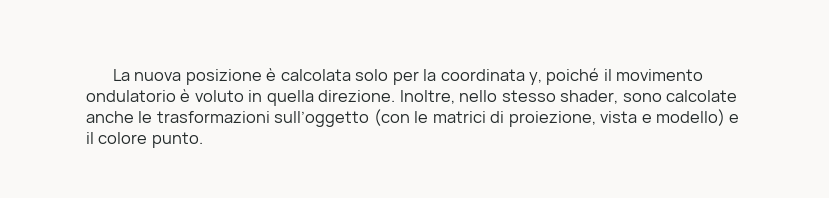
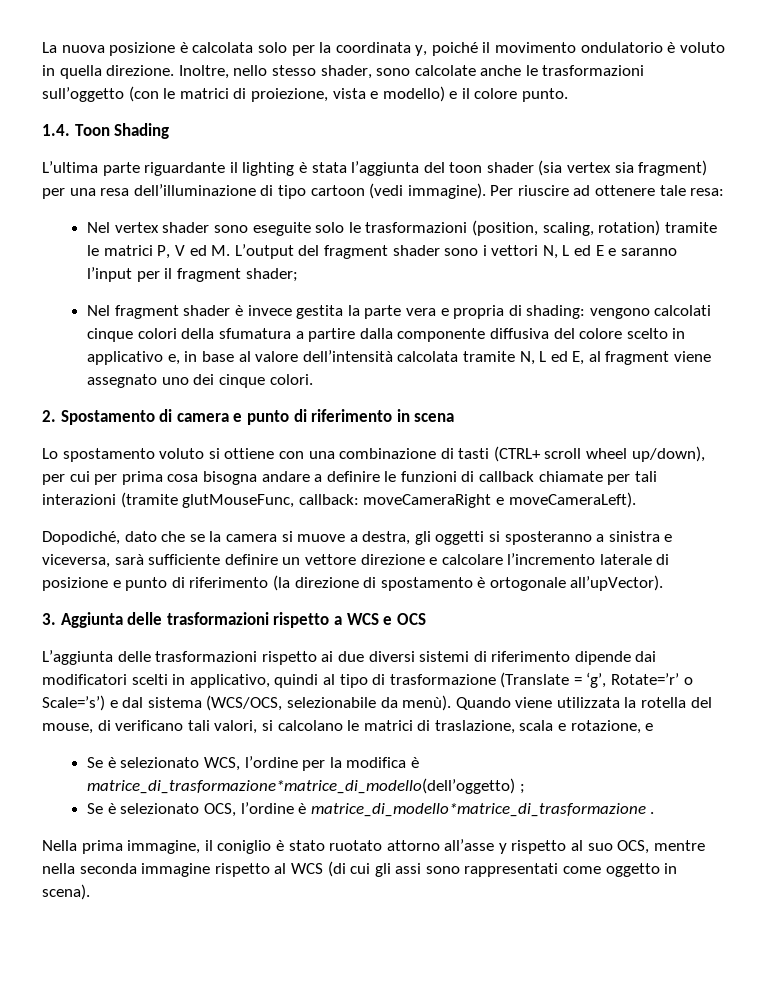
(203, 140) none -> [42,123,170,139] [42,160,708,176] [42,183,725,199] [87,220,717,236] [87,244,677,259] [87,267,298,282] [87,305,712,319] [87,328,686,342] [87,350,712,365] [87,374,313,388] [42,409,455,425] [42,446,705,462] [42,471,657,485] [42,492,636,508] [42,531,673,545] [42,553,670,568] [42,575,664,591] [42,612,426,628] [42,650,657,665] [42,672,693,688] [42,695,712,711] [42,720,654,734] [87,756,419,771] [87,778,525,794] [87,802,655,817] [42,839,705,854] [42,861,678,877] [42,884,90,900] // 1.4. Toon Shading // L’ultima parte riguardante il lighting è stata l’aggiunta del toon shader (sia vertex sia fragment) per una resa dell’illuminazione di tipo cartoon (vedi immagine). Per riuscire ad ottenere tale resa: // Nel vertex shader sono eseguite solo le trasformazioni (position, scaling, rotation) tramite le matrici P, V ed M. L’output del fragment shader sono i vettori N, L ed E e saranno l’input per il fragment shader; // Nel fragment shader è invece gestita la parte vera e propria di shading: vengono calcolati cinque colori della sfumatura a partire dalla componente diffusiva del colore scelto in applicativo e, in base al valore dell’intensità calcolata tramite N, L ed E, al fragment viene assegnato uno dei cinque colori. // 2. Spostamento di camera e punto di riferimento in scena // Lo spostamento voluto si ottiene con una combinazione di tasti (CTRL+ scroll wheel up/down), per cui per prima cosa bisogna andare a definire le funzioni di callback chiamate per tali interazioni (tramite glutMouseFunc, callback: moveCameraRight e moveCameraLeft). // Dopodiché, dato che se la camera si muove a destra, gli oggetti si sposteranno a sinistra e viceversa, sarà sufficiente definire un vettore direzione e calcolare l’incremento laterale di posizione e punto di riferimento (la direzione di spostamento è ortogonale all’upVector). // 3. Aggiunta delle trasformazioni rispetto a WCS e OCS // L’aggiunta delle trasformazioni rispetto ai due diversi sistemi di riferimento dipende dai modificatori scelti in applicativo, quindi al tipo di trasformazione (Translate = ‘g’, Rotate=’r’ o Scale=’s’) e dal sistema (WCS/OCS, selezionabile da menù). Quando viene utilizzata la rotella del mouse, di verificano tali valori, si calcolano le matrici di traslazione, scala e rotazione, e // Se è selezionato WCS, l’ordine per la modifica è matrice_di_trasformazione*matrice_di_modello(dell’oggetto) ; // Se è selezionato OCS, l’ordine è matrice_di_modello*matrice_di_trasformazione . // Nella prima immagine, il coniglio è stato ruotato attorno all’asse y rispetto al suo OCS, mentre nella seconda immagine rispetto al WCS (di cui gli assi sono rappresentati come oggetto in scena).

